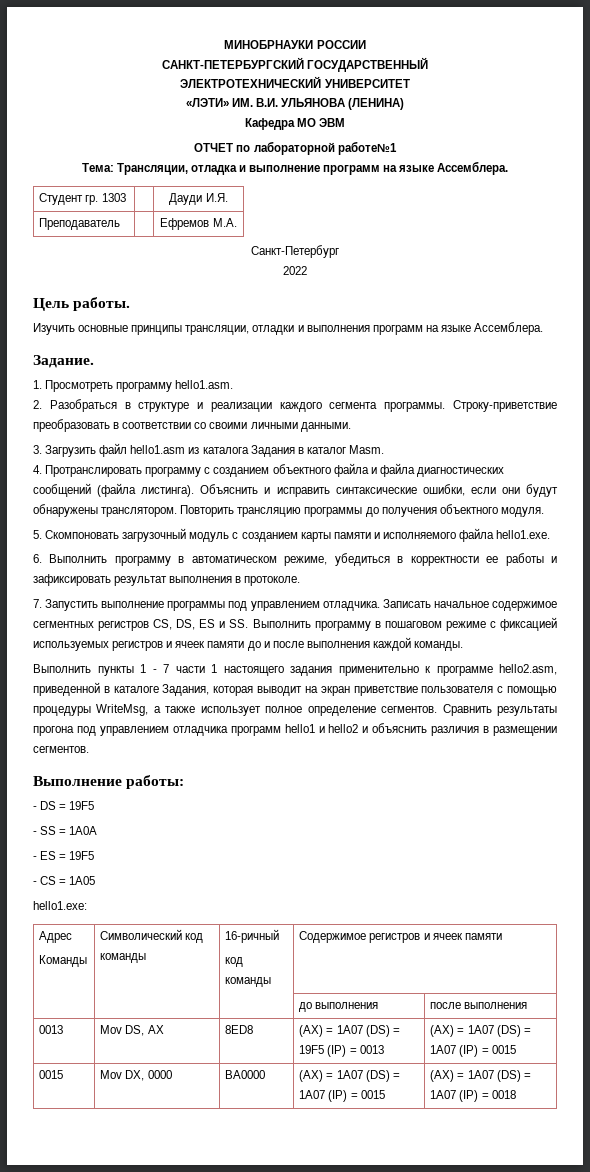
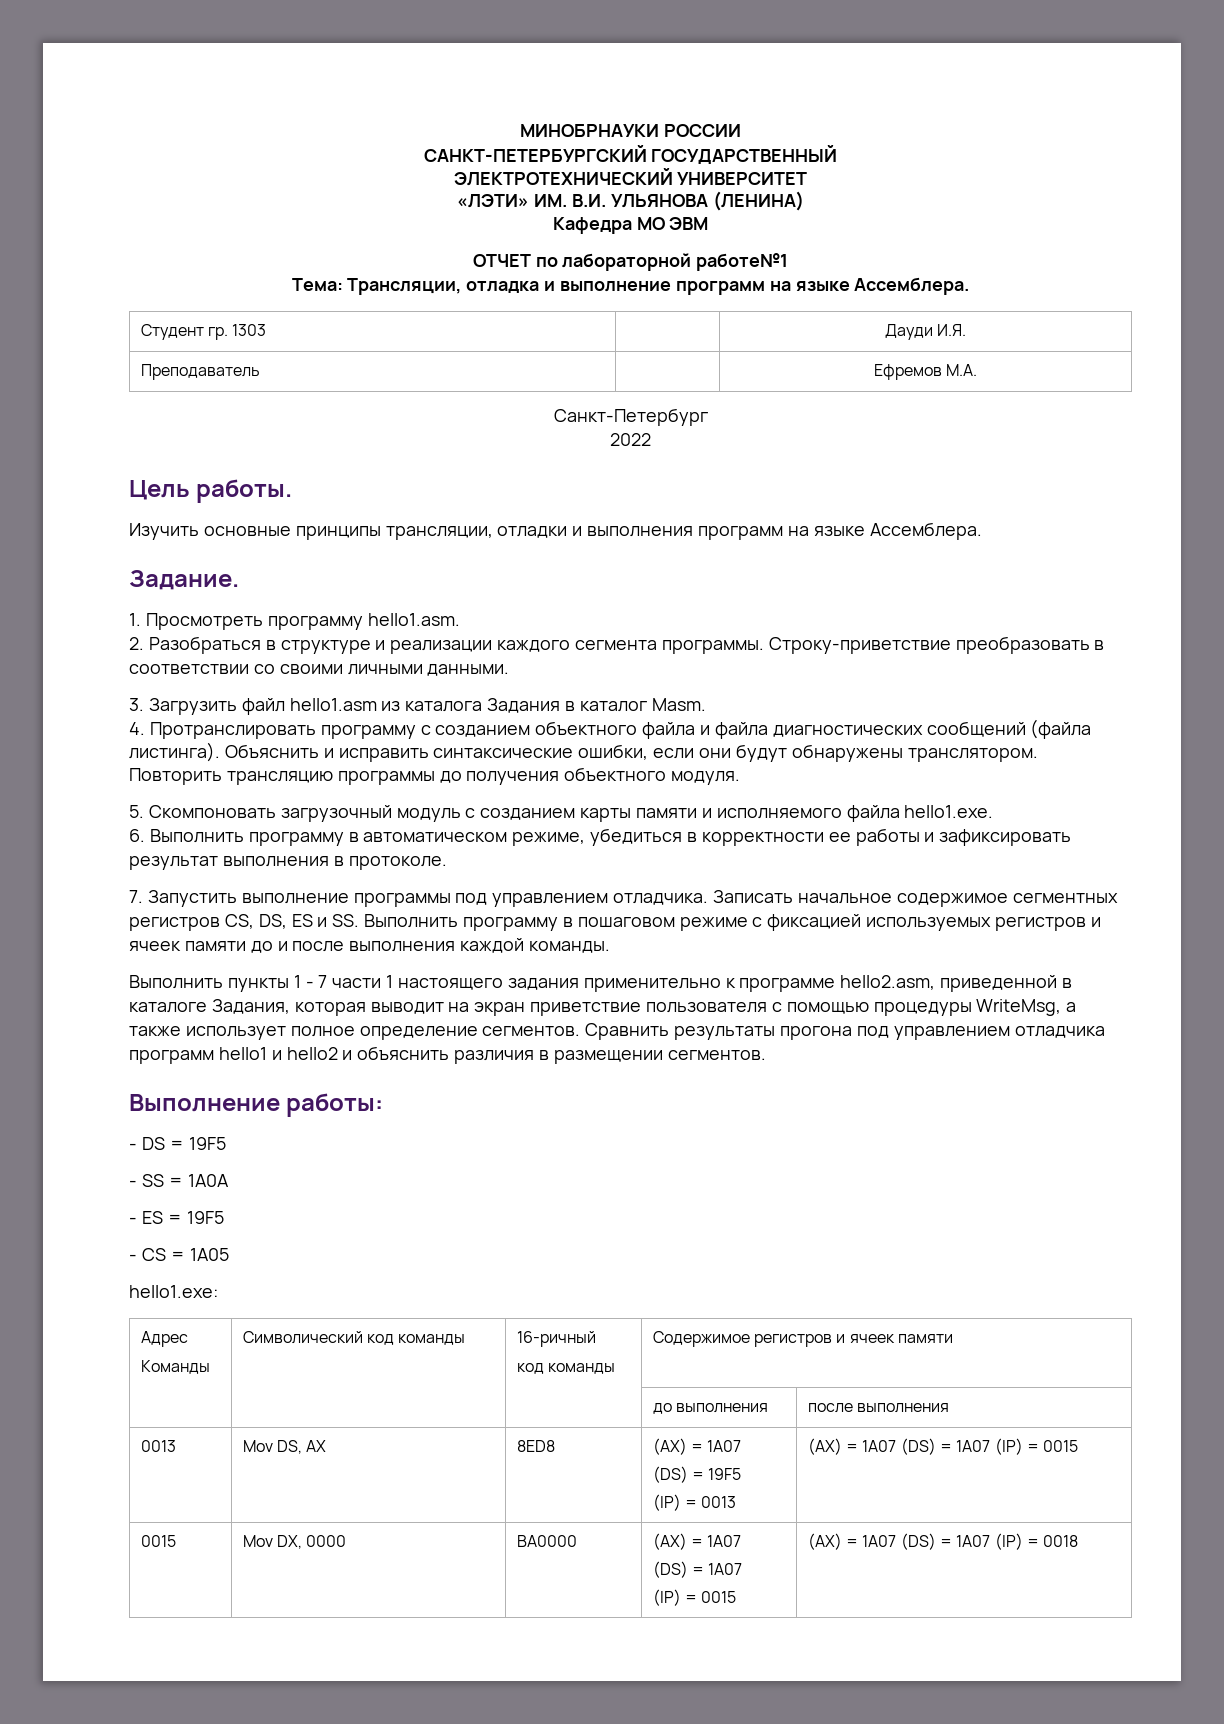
(363, 1029) none -> (742, 1446) //
(325, 1049) none -> (742, 1474) //
[365,1070,400,1082] [299,1090,326,1099] (DS) = 1A07 -> [652,1561,743,1578] // (DS) = 1A07 //

